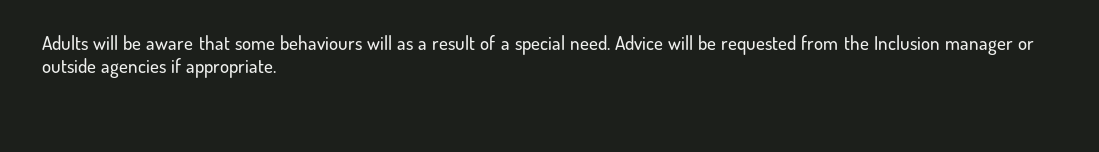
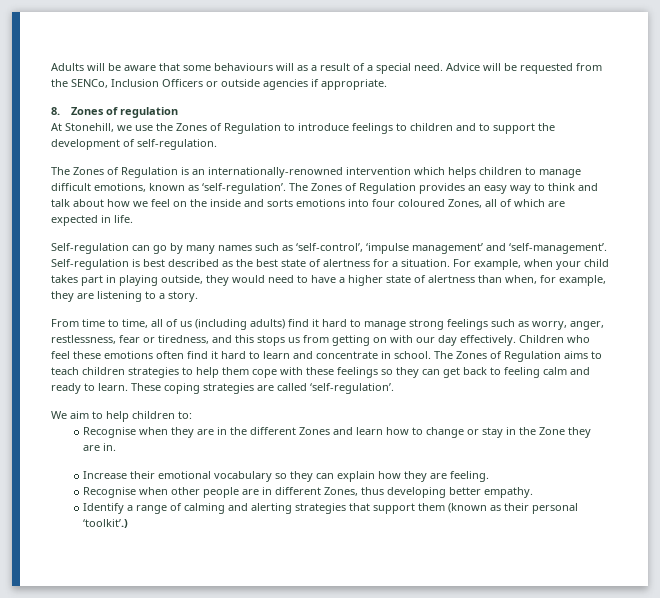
[873,35,1013,55] Inclusion manager -> [71,79,203,88] SENCo, Inclusion Officers
(277, 69) none -> [51,107,179,118] [51,123,555,134] [51,139,217,150] [51,167,581,178] [51,183,598,194] [51,199,565,208] [51,215,133,226] [51,243,607,254] [51,259,609,270] [51,275,606,286] [51,291,198,302] [51,319,604,330] [51,335,590,346] [51,351,602,362] [51,367,590,378] [51,383,394,394] [51,411,192,422] [83,427,592,438] [83,443,117,451] [83,471,490,482] [83,487,534,498] [83,503,579,514] [83,519,129,528] // 8. Zones of regulation // At Stonehill, we use the Zones of Regulation to introduce feelings to children and to support the development of self-regulation. // The Zones of Regulation is an internationally-renowned intervention which helps children to manage difficult emotions, known as ‘self-regulation’. The Zones of Regulation provides an easy way to think and talk about how we feel on the inside and sorts emotions into four coloured Zones, all of which are expected in life. // Self-regulation can go by many names such as ‘self-control’, ‘impulse management’ and ‘self-management’. Self-regulation is best described as the best state of alertness for a situation. For example, when your child takes part in playing outside, they would need to have a higher state of alertness than when, for example, they are listening to a story. // From time to time, all of us (including adults) find it hard to manage strong feelings such as worry, anger, restlessness, fear or tiredness, and this stops us from getting on with our day effectively. Children who feel these emotions often find it hard to learn and concentrate in school. The Zones of Regulation aims to teach children strategies to help them cope with these feelings so they can get back to feeling calm and ready to learn. These coping strategies are called ‘self-regulation’. // We aim to help children to: // Recognise when they are in the different Zones and learn how to change or stay in the Zone they are in. // Increase their emotional vocabulary so they can explain how they are feeling. // Recognise when other people are in different Zones, thus developing better empathy. // Identify a range of calming and alerting strategies that support them (known as their personal ‘toolkit’.)

